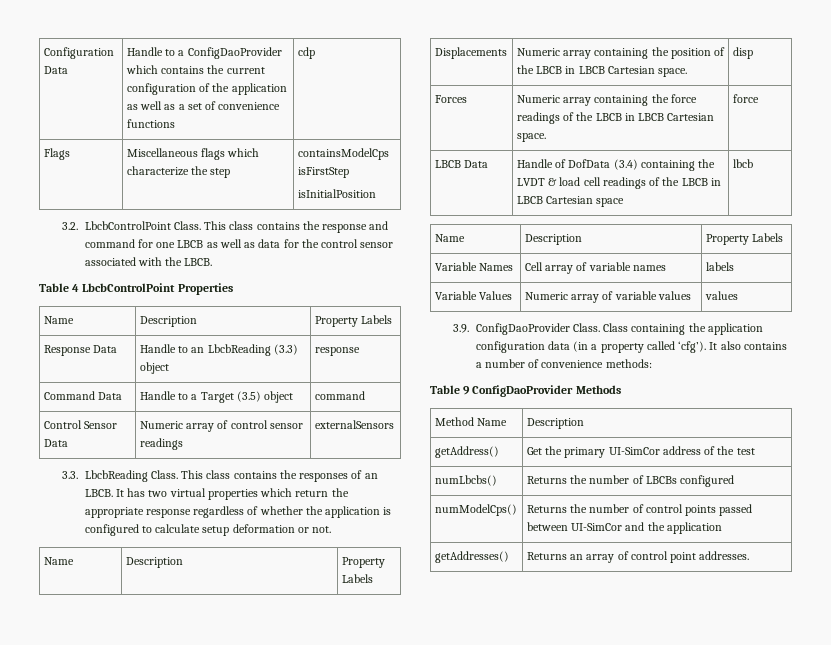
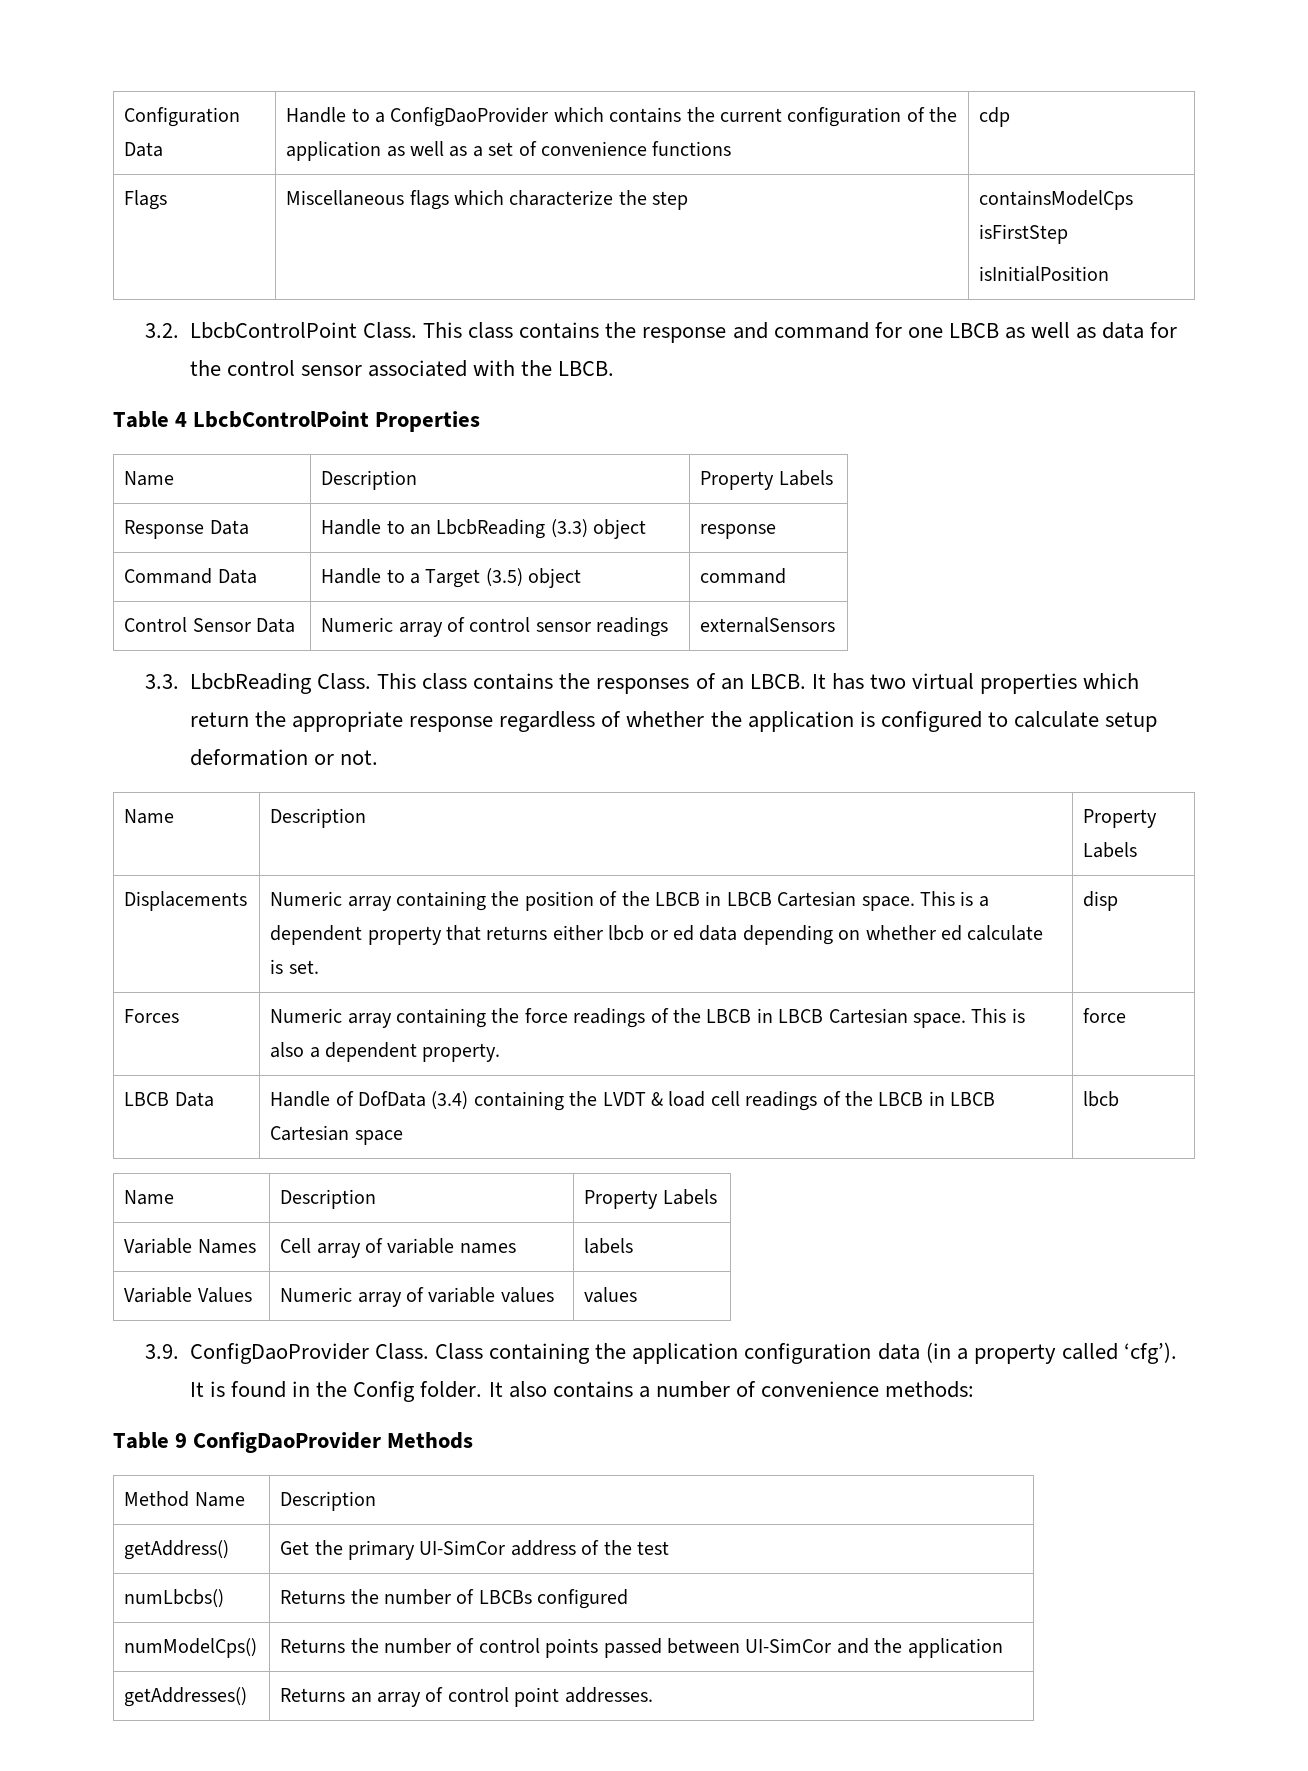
(688, 72) none -> [920,891,989,907] [270,925,1044,945] [270,959,319,974] This is a dependent property that returns either lbcb or ed data depending on whether ed calculate is set.
(546, 137) none -> [971,1008,1025,1023] [270,1042,501,1062] This is also a dependent property.
(718, 346) none -> [210,1381,503,1402] is found in the Config folder. It

